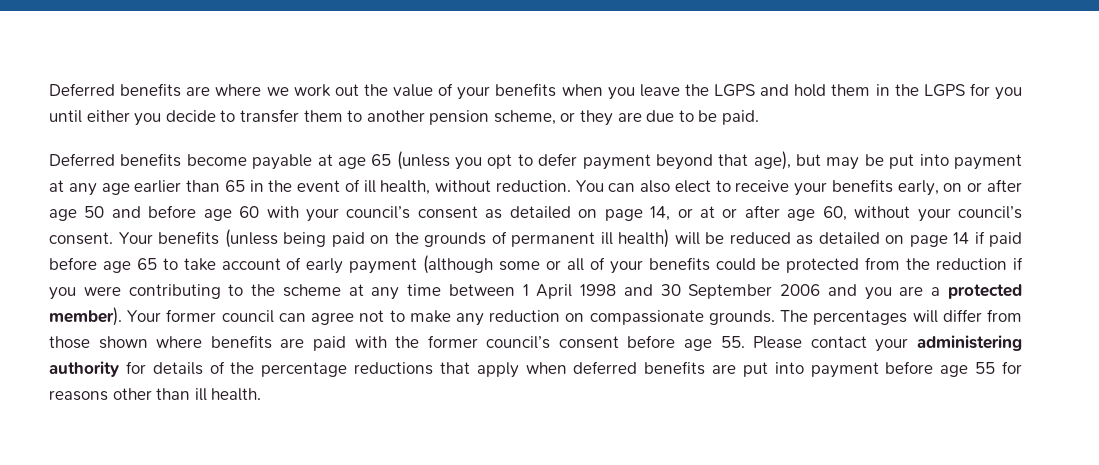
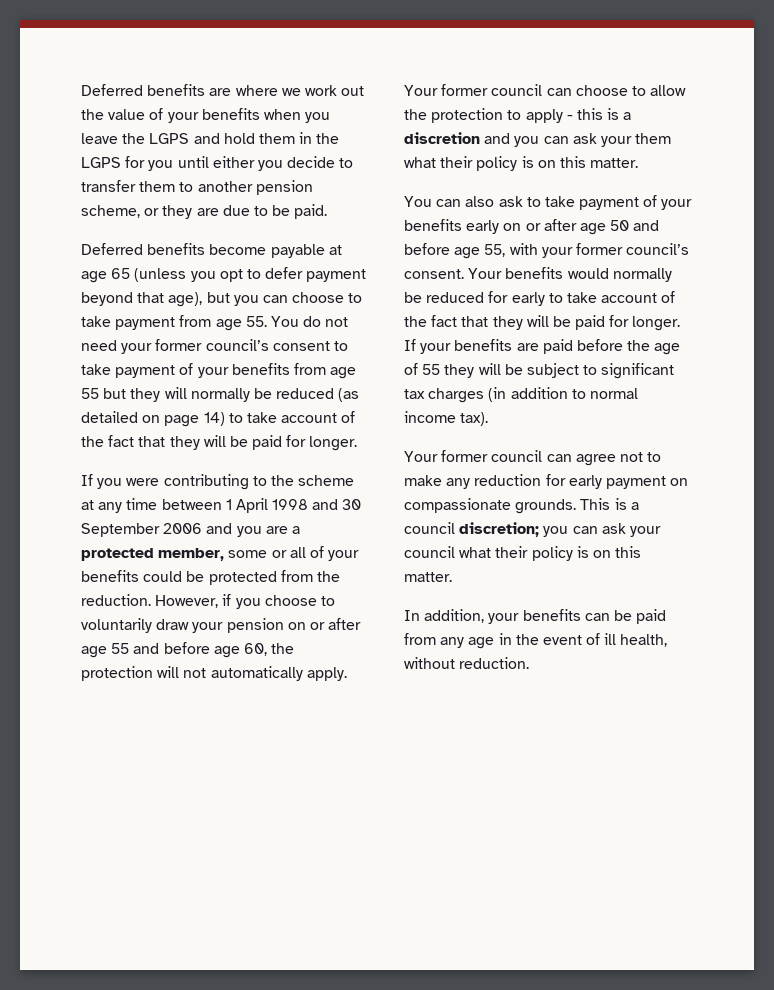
[826,154,1022,170] [49,179,1022,196] [49,205,1022,222] [49,229,1022,248] [49,255,1023,274] may be put into payment at any age earlier than 65 in the event of ill health, without reduction. You can also elect to receive your benefits early, on or after age 50 and before age 60 with your council’s consent as detailed on page 14, or at or after age 60, without your council’s consent. Your benefits (unless being paid on the grounds of permanent ill health) will be reduced as detailed on page 14 if paid before age 65 to take account of early payment (although some or all of your benefits could be protected from the reduction if -> [233,292,363,306] [81,315,349,331] [81,339,348,354] [81,363,357,379] [81,387,360,402] [81,411,356,427] [81,435,358,451] [81,474,93,486] you can choose to take payment from age 55. You do not need your former council’s consent to take payment of your benefits from age 55 but they will normally be reduced (as detailed on page 14) to take account of the fact that they will be paid for longer. // If
[49,307,122,326] member). -> [158,546,360,561] [81,570,340,585] [81,594,335,609] [81,618,362,633] [81,642,295,658] [81,666,347,681] [404,84,687,96] [404,108,632,123] [404,132,672,147] [404,156,639,171] [404,195,693,210] [404,219,660,235] [404,243,690,259] [404,267,672,282] [404,291,676,306] [404,315,681,331] [404,339,681,355] [404,363,675,379] [404,387,638,403] [404,411,489,426] member, some or all of your benefits could be protected from the reduction. However, if you choose to voluntarily draw your pension on or after age 55 and before age 60, the protection will not automatically apply. Your former council can choose to allow the protection to apply - this is a discretion and you can ask your them what their policy is on this matter. // You can also ask to take payment of your benefits early on or after age 50 and before age 55, with your former council’s consent. Your benefits would normally be reduced for early to take account of the fact that they will be paid for longer. If your benefits are paid before the age of 55 they will be subject to significant tax charges (in addition to normal income tax). //
[565,309,1022,325] [49,335,1023,352] [49,361,1023,378] [49,388,262,401] on compassionate grounds. The percentages will differ from those shown where benefits are paid with the former council’s consent before age 55. Please contact your administering authority for details of the percentage reductions that apply when deferred benefits are put into payment before age 55 for reasons other than ill health. -> [545,474,689,489] [404,498,639,514] [404,522,661,537] [404,546,642,561] [404,572,452,582] [404,609,667,624] [404,633,668,649] [404,657,530,669] for early payment on compassionate grounds. This is a council discretion; you can ask your council what their policy is on this matter. // In addition, your benefits can be paid from any age in the event of ill health, without reduction.

